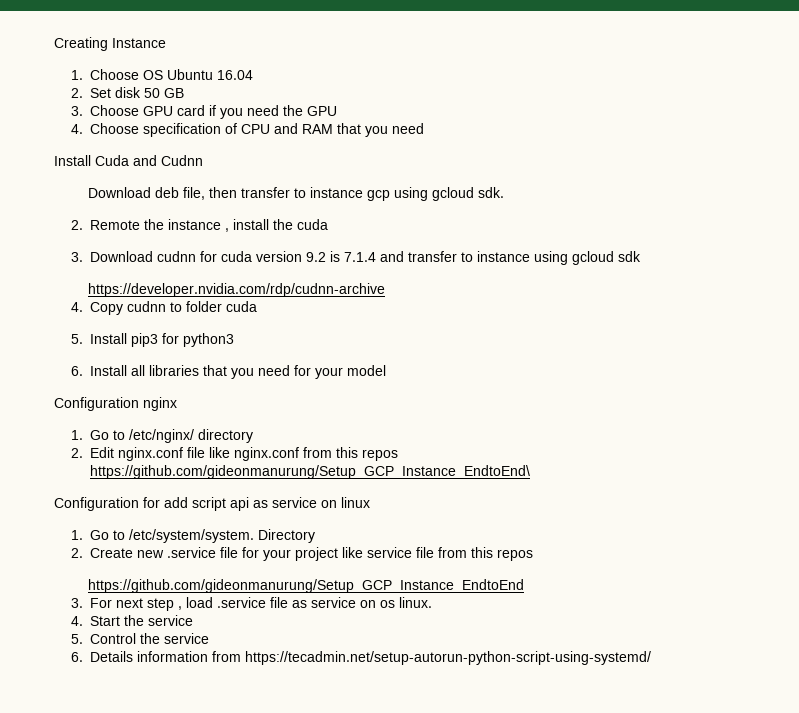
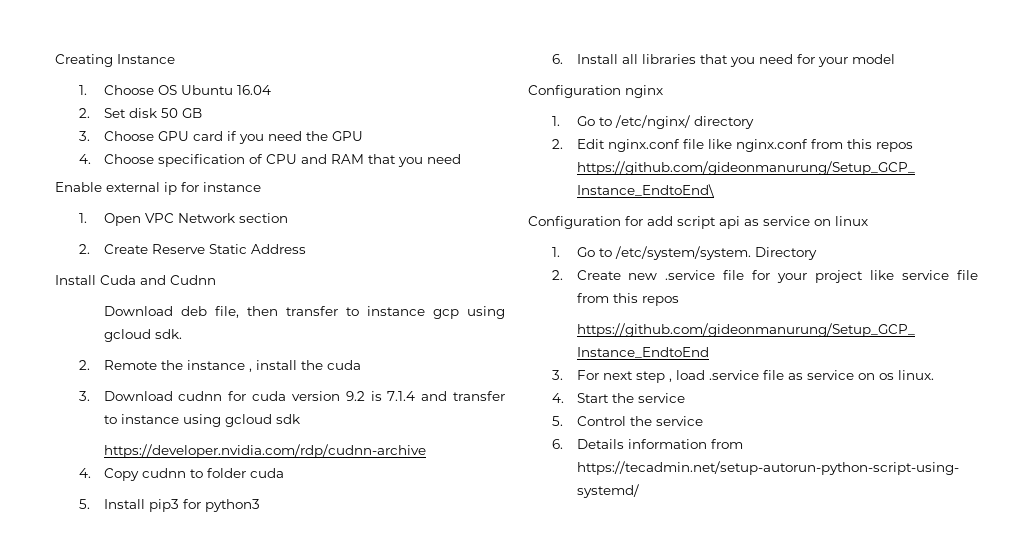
(424, 128) none -> [55,182,261,195] [79,213,288,226] [79,244,306,254] // Enable external ip for instance // 1. Open VPC Network section // 2. Create Reserve Static Address

